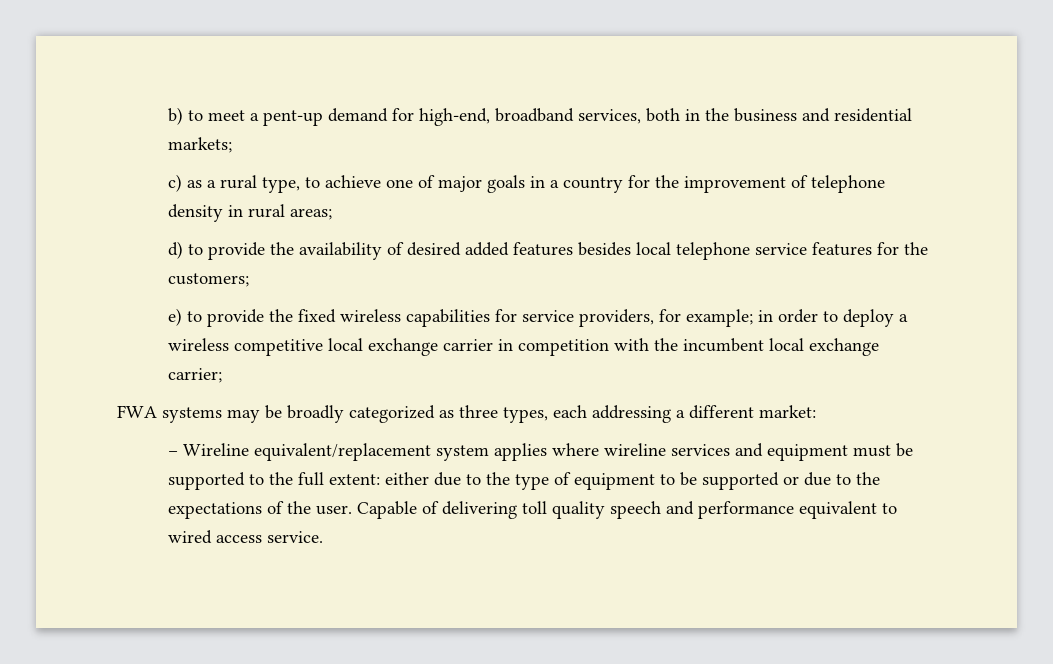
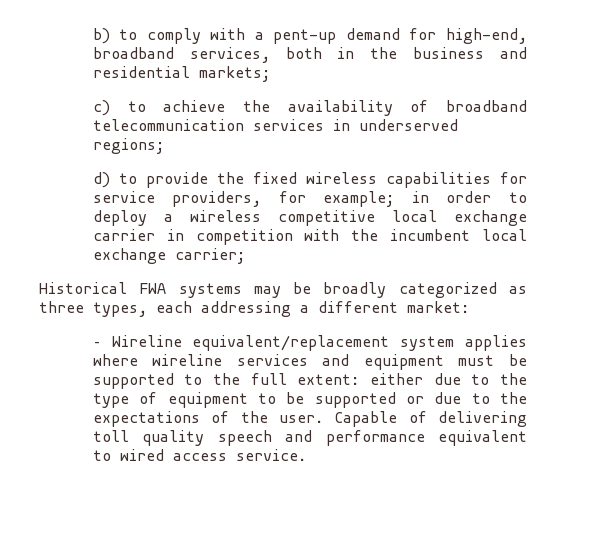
[208,110,246,121] meet -> [146,28,246,44] comply with
[187,175,886,193] [168,204,333,222] [168,241,929,260] [168,273,250,287] [168,308,183,326] as a rural type, to achieve one of major goals in a country for the improvement of telephone density in rural areas; // d) to provide the availability of desired added features besides local telephone service features for the customers; // e) -> [127,100,527,116] [92,119,458,131] [92,138,164,154] [92,172,110,188] to achieve the availability of broadband telecommunication services in underserved regions; // d)
(223, 375) none -> [39,282,127,294] Historical

